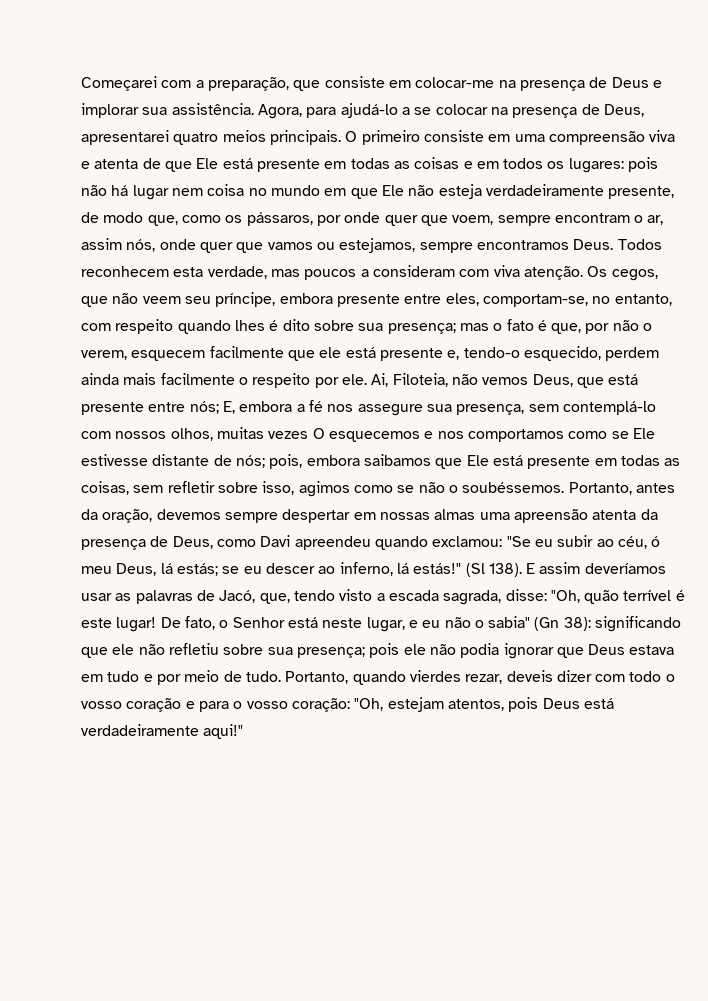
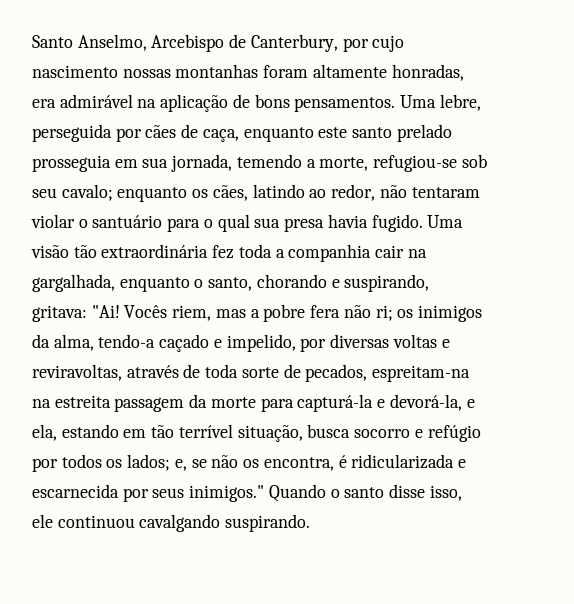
[81,76,662,91] [81,103,644,119] [81,130,676,145] [81,157,659,173] [81,184,675,200] [81,212,664,226] [81,238,662,253] [81,265,658,281] [81,292,672,307] [81,319,653,334] [81,346,660,361] [81,373,639,388] [81,400,656,416] [81,427,655,442] [81,454,681,469] [81,481,675,497] [81,509,658,523] [81,535,661,550] [81,562,666,577] [81,589,685,605] [81,616,682,632] [81,643,675,659] [81,670,675,685] [81,697,614,712] [81,724,244,739] Começarei com a preparação, que consiste em colocar-me na presença de Deus e implorar sua assistência. Agora, para ajudá-lo a se colocar na presença de Deus, apresentarei quatro meios principais. O primeiro consiste em uma compreensão viva e atenta de que Ele está presente em todas as coisas e em todos os lugares: pois não há lugar nem coisa no mundo em que Ele não esteja verdadeiramente presente, de modo que, como os pássaros, por onde quer que voem, sempre encontram o ar, assim nós, onde quer que vamos ou estejamos, sempre encontramos Deus. Todos reconhecem esta verdade, mas poucos a consideram com viva atenção. Os cegos, que não veem seu príncipe, embora presente entre eles, comportam-se, no entanto, com respeito quando lhes é dito sobre sua presença; mas o fato é que, por não o verem, esquecem facilmente que ele está presente e, tendo-o esquecido, perdem ainda mais facilmente o respeito por ele. Ai, Filoteia, não vemos Deus, que está presente entre nós; E, embora a fé nos assegure sua presença, sem contemplá-lo com nossos olhos, muitas vezes O esquecemos e nos comportamos como se Ele estivesse distante de nós; pois, embora saibamos que Ele está presente em todas as coisas, sem refletir sobre isso, agimos como se não o soubéssemos. Portanto, antes da oração, devemos sempre despertar em nossas almas uma apreensão atenta da presença de Deus, como Davi apreendeu quando exclamou: "Se eu subir ao céu, ó meu Deus, lá estás; se eu descer ao inferno, lá estás!" (Sl 138). E assim deveríamos usar as palavras de Jacó, que, tendo visto a escada sagrada, disse: "Oh, quão terrível é este lugar! De fato, o Senhor está neste lugar, e eu não o sabia" (Gn 38): significando que ele não refletiu sobre sua presença; pois ele não podia ignorar que Deus estava em tudo e por meio de tudo. Portanto, quando vierdes rezar, deveis dizer com todo o vosso coração e para o vosso coração: "Oh, estejam atentos, pois Deus está verdadeiramente aqui!" -> [32,34,405,52] [32,64,464,81] [32,94,481,112] [32,124,452,142] [32,154,487,172] [32,184,480,202] [31,214,464,232] [31,244,427,262] [32,274,430,292] [32,304,482,322] [32,334,450,352] [32,364,471,382] [32,394,475,412] [32,424,481,442] [32,454,466,472] [32,484,462,502] [32,514,311,532] Santo Anselmo, Arcebispo de Canterbury, por cujo nascimento nossas montanhas foram altamente honradas, era admirável na aplicação de bons pensamentos. Uma lebre, perseguida por cães de caça, enquanto este santo prelado prosseguia em sua jornada, temendo a morte, refugiou-se sob seu cavalo; enquanto os cães, latindo ao redor, não tentaram violar o santuário para o qual sua presa havia fugido. Uma visão tão extraordinária fez toda a companhia cair na gargalhada, enquanto o santo, chorando e suspirando, gritava: "Ai! Vocês riem, mas a pobre fera não ri; os inimigos da alma, tendo-a caçado e impelido, por diversas voltas e reviravoltas, através de toda sorte de pecados, espreitam-na na estreita passagem da morte para capturá-la e devorá-la, e ela, estando em tão terrível situação, busca socorro e refúgio por todos os lados; e, se não os encontra, é ridicularizada e escarnecida por seus inimigos." Quando o santo disse isso, ele continuou cavalgando suspirando.

